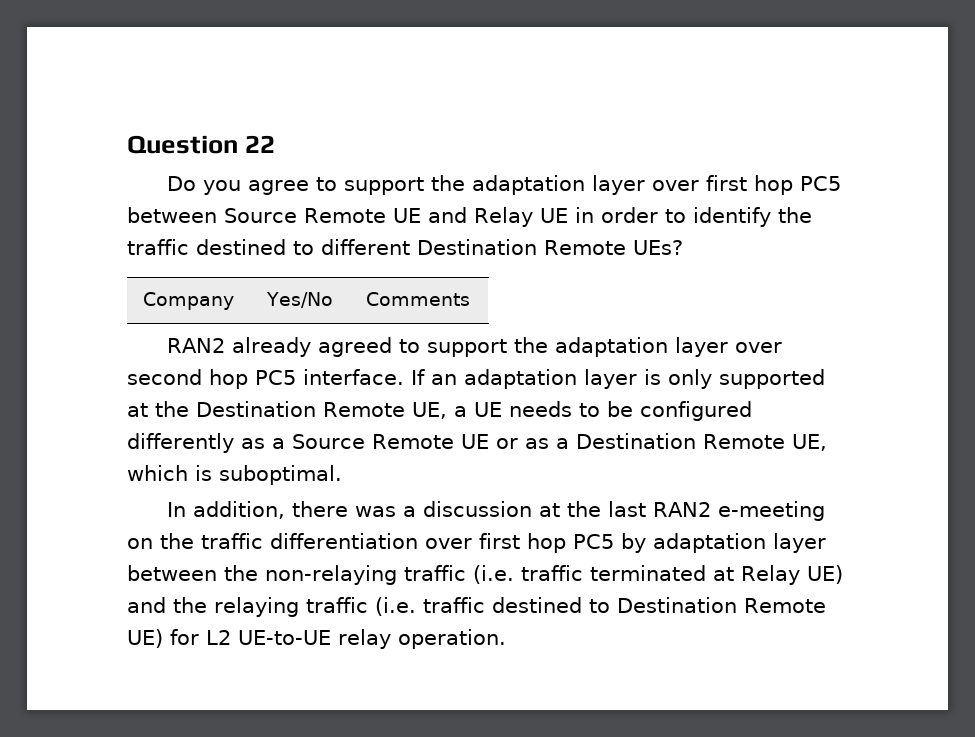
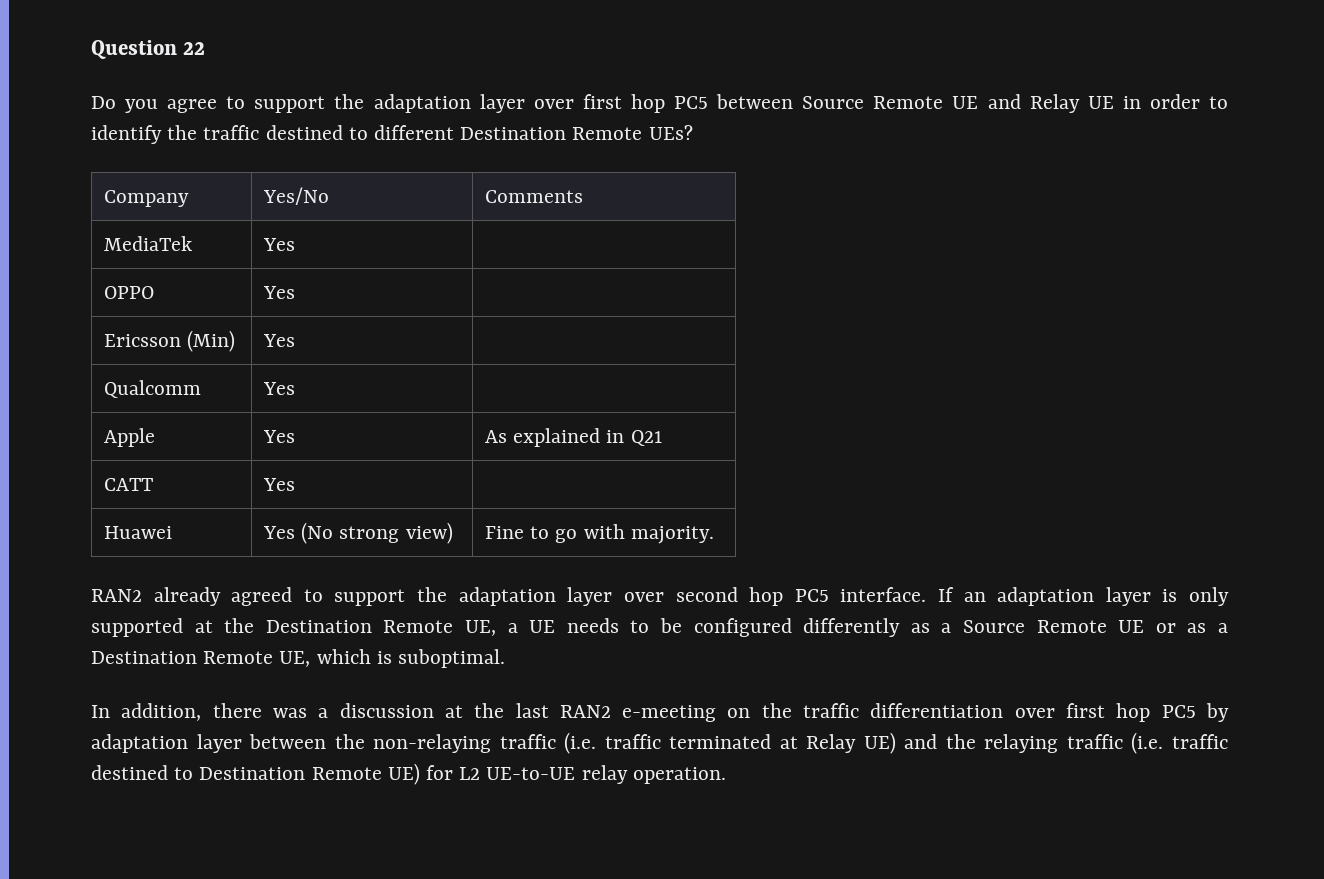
(471, 299) none -> [104,236,193,251] [263,238,296,251] [104,286,155,299] [263,286,296,299] [104,330,236,352] [263,334,296,347] [104,380,202,398] [263,382,296,395] [104,428,156,447] [263,430,296,443] [485,428,662,447] [104,478,154,491] [263,478,296,491] [104,526,173,539] [263,522,453,544] [485,524,714,544] // MediaTek | Yes | // OPPO | Yes | // Ericsson (Min) | Yes | // Qualcomm | Yes | // Apple | Yes | As explained in Q21 // CATT | Yes | // Huawei | Yes (No strong view) | Fine to go with majority.

